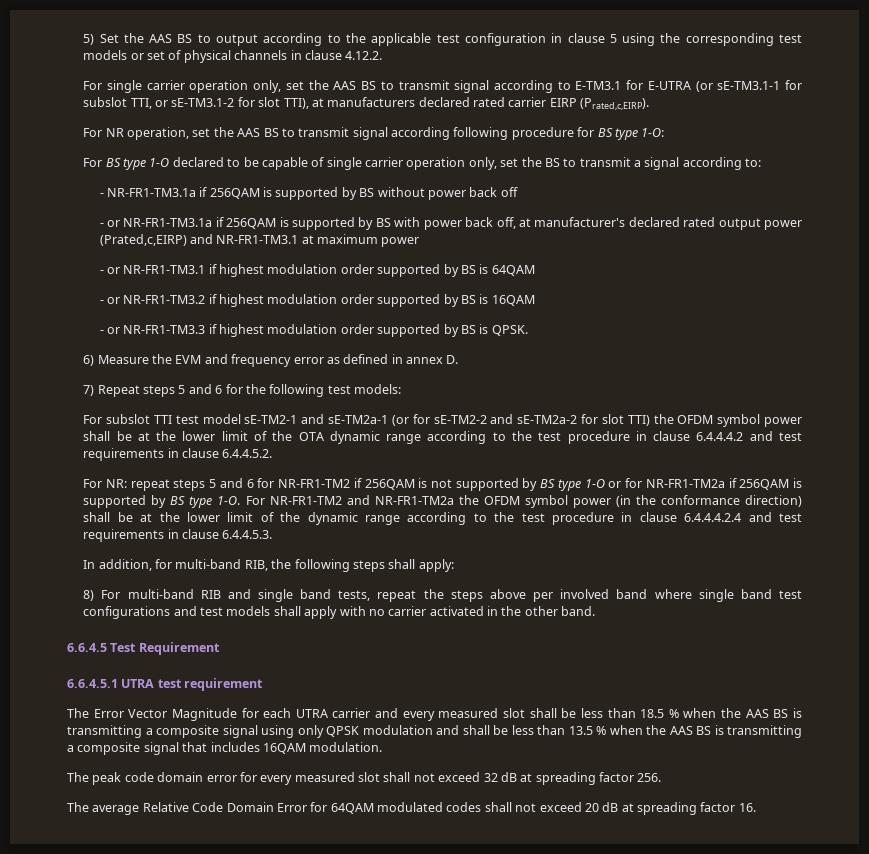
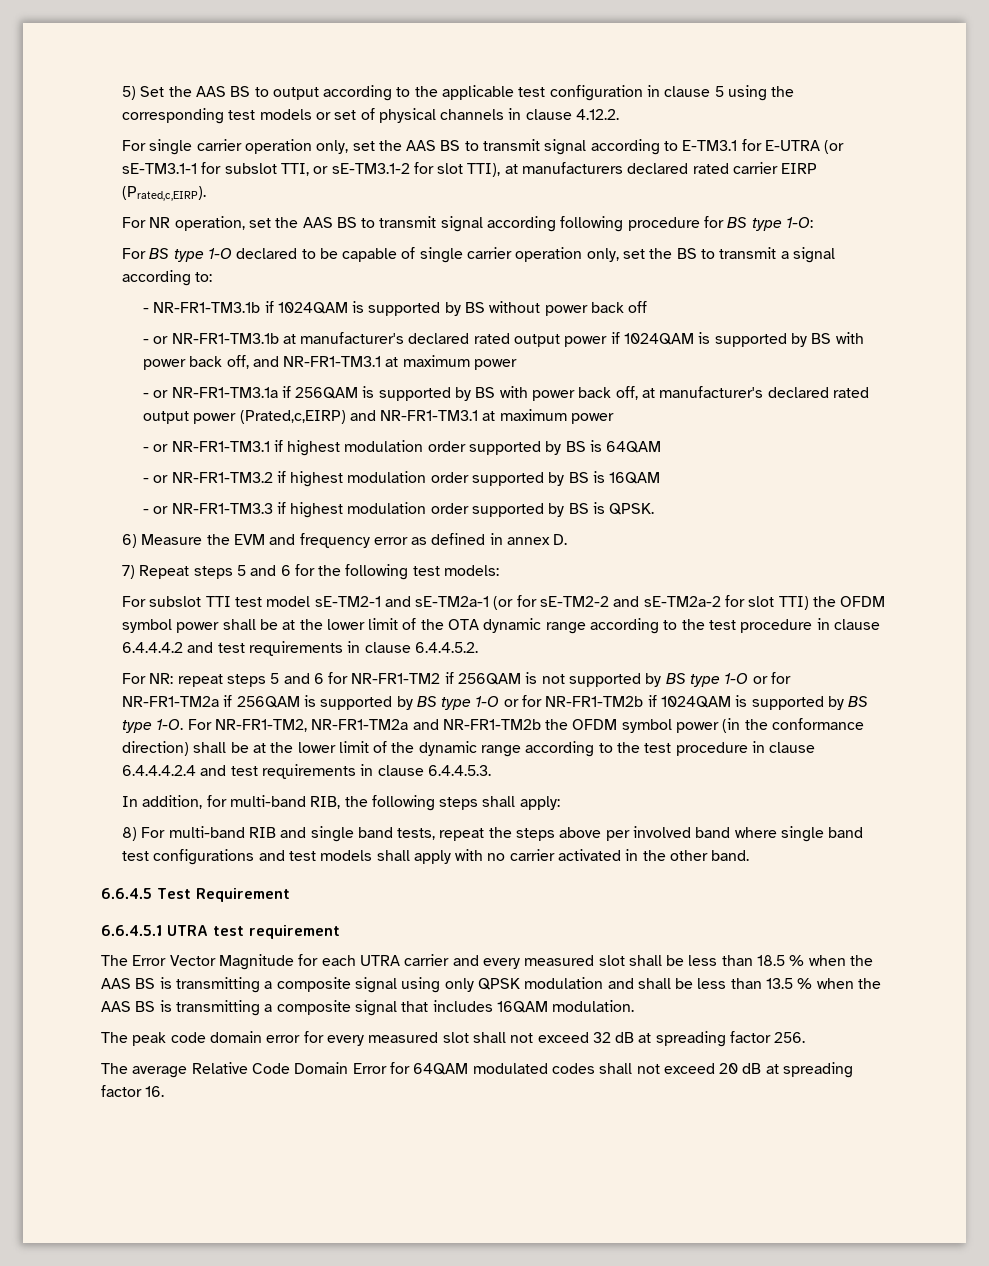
[106,187,260,199] NR-FR1-TM3.1a if 256QAM -> [153,301,348,314] NR-FR1-TM3.1b if 1024QAM
(518, 192) none -> [142,332,864,347] [142,355,518,370] // - or NR-FR1-TM3.1b at manufacturer's declared rated output power if 1024QAM is supported by BS with power back off, and NR-FR1-TM3.1 at maximum power
[217,495,454,505] 1-O. For NR-FR1-TM2 and NR-FR1-TM2a -> [475,695,869,710] [121,719,541,733] 1-O or for NR-FR1-TM2b if 1024QAM is supported by BS type 1-O. For NR-FR1-TM2, NR-FR1-TM2a and NR-FR1-TM2b

